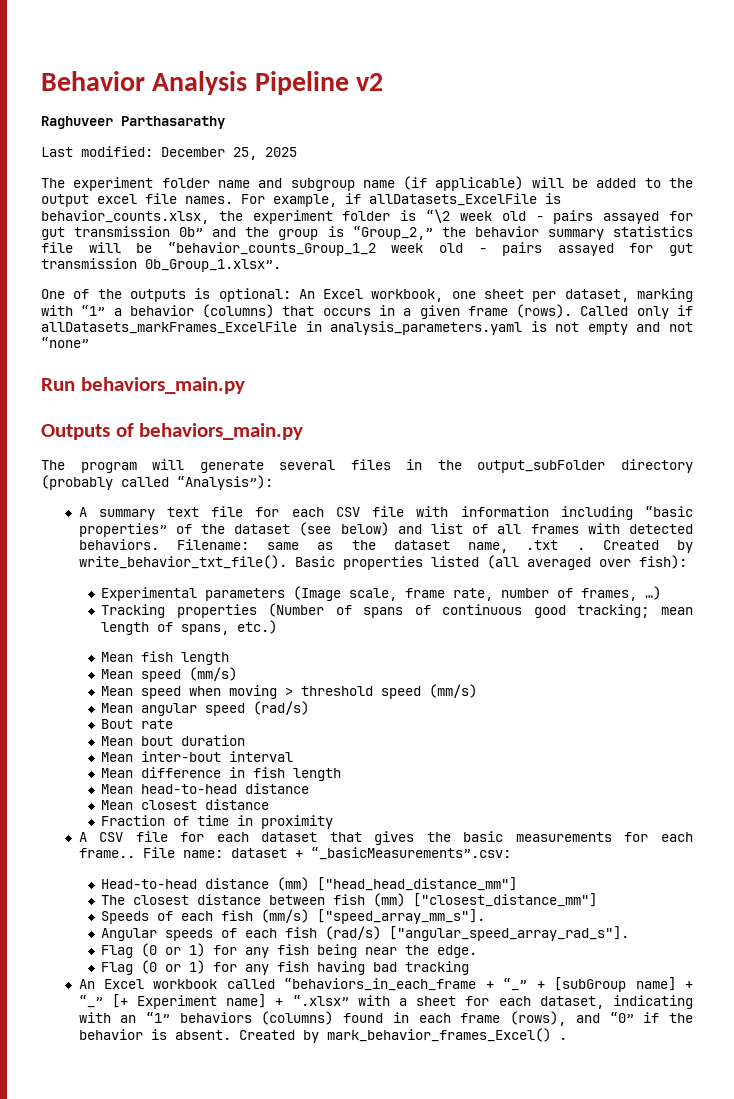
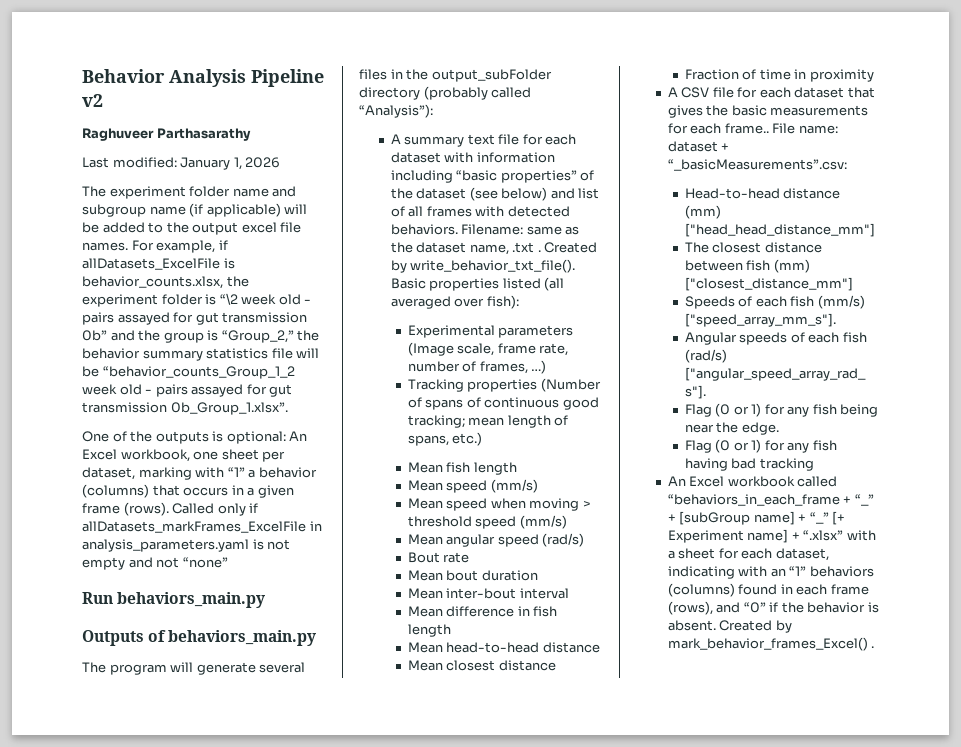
[161,147,297,160] December 25, 2025 -> [180,157,281,170] January 1, 2026
[335,506,405,517] CSV file -> [390,152,441,163] dataset

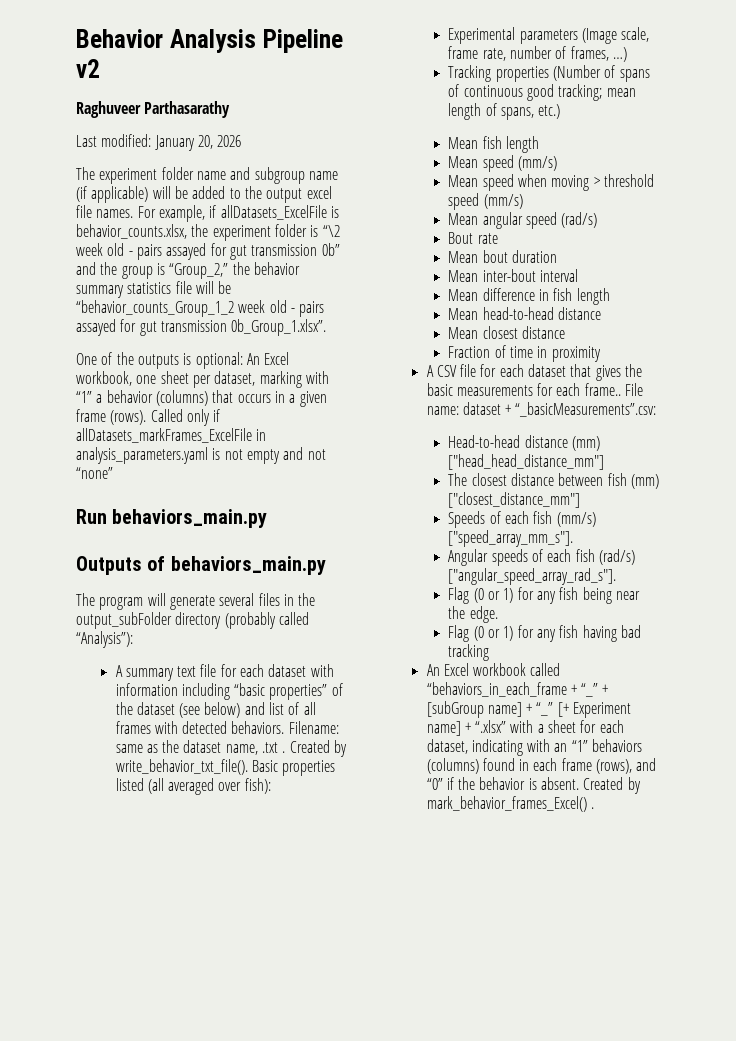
[233,157,242,170] 1, -> [197,135,213,149] 20,

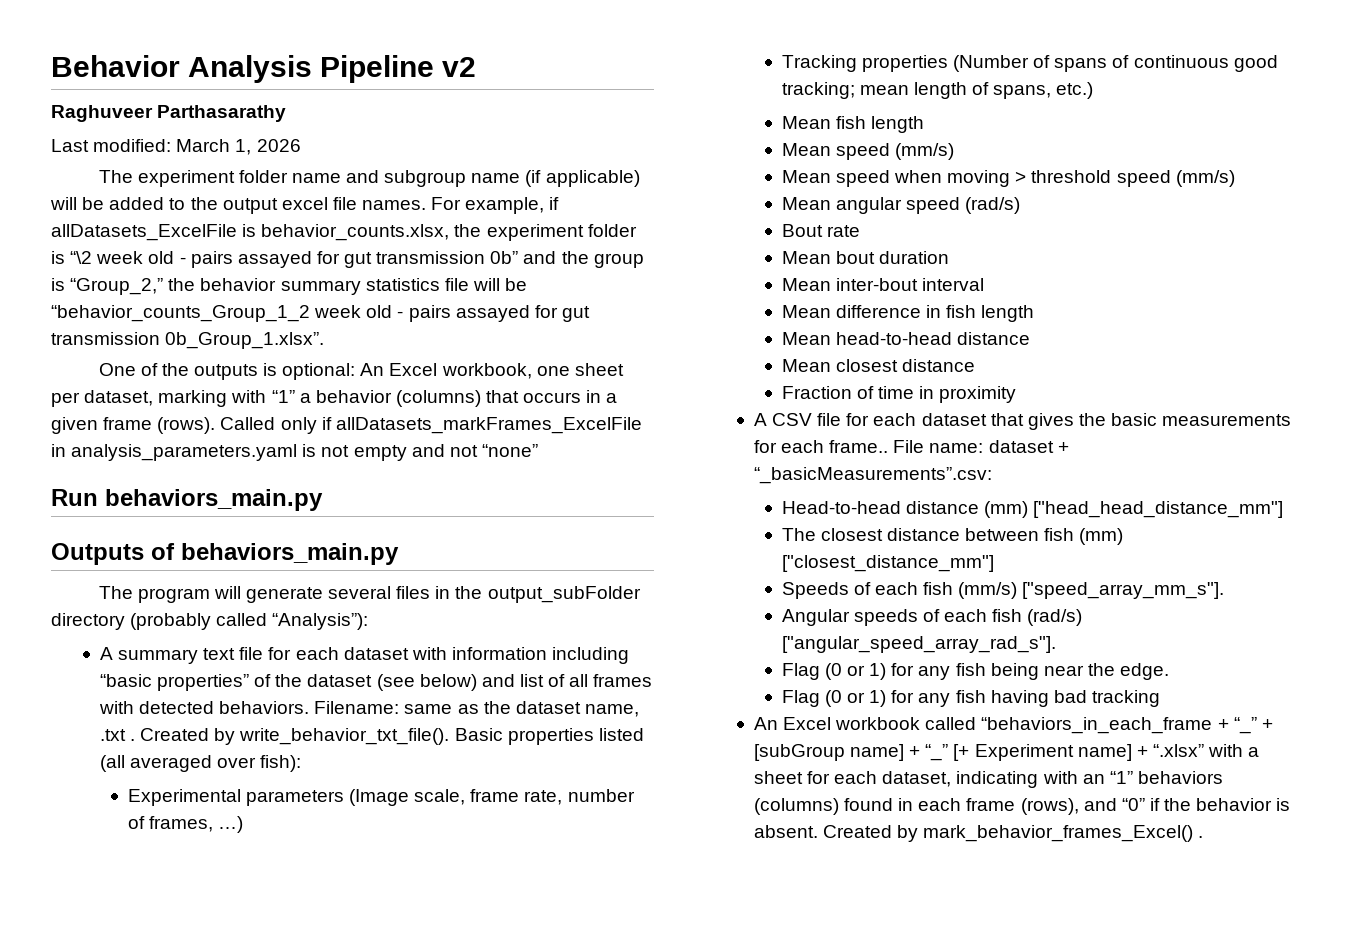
[154,135,213,151] January 20, -> [176,139,252,155] March 1,

